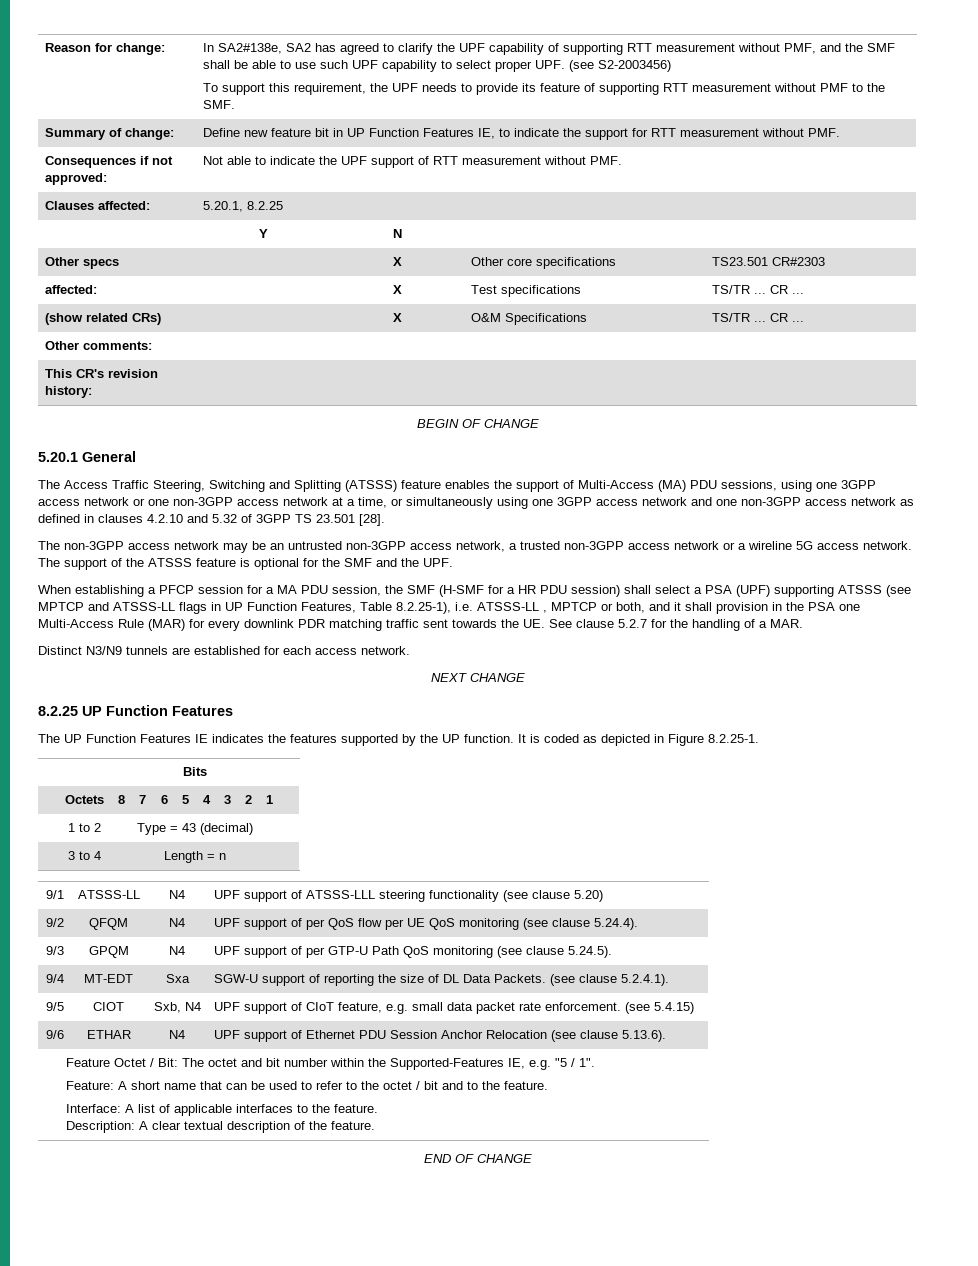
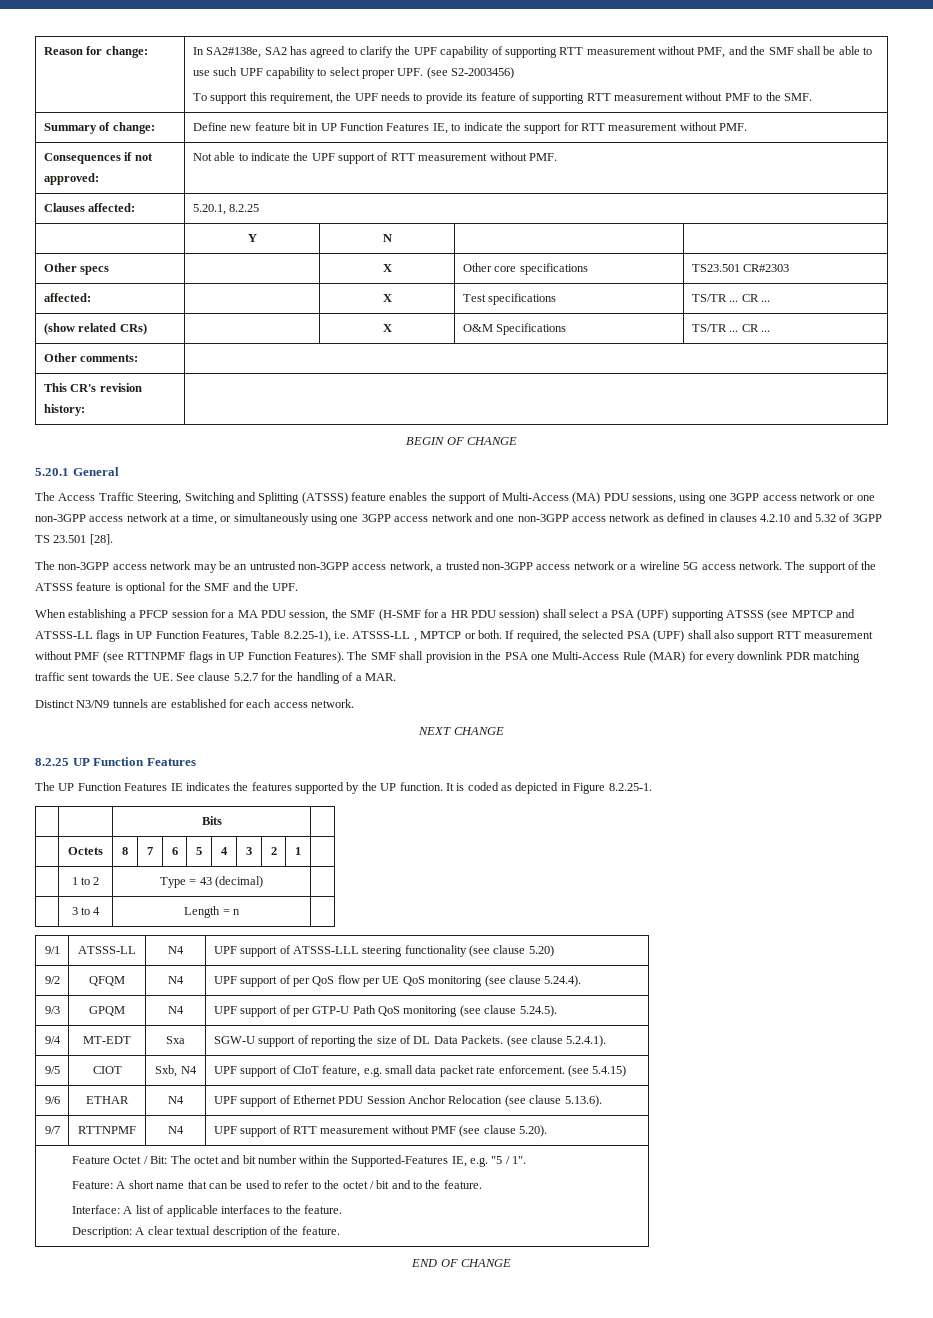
[616,602,681,613] both, and it -> [477,630,873,642] [35,651,396,663] both. If required, the selected PSA (UPF) shall also support RTT measurement without PMF (see RTTNPMF flags in UP Function Features). The SMF
(666, 1036) none -> [44,1126,60,1134] [78,1126,136,1134] [168,1126,184,1134] [213,1125,548,1137] // 9/7 | RTTNPMF | N4 | UPF support of RTT measurement without PMF (see clause 5.20).

